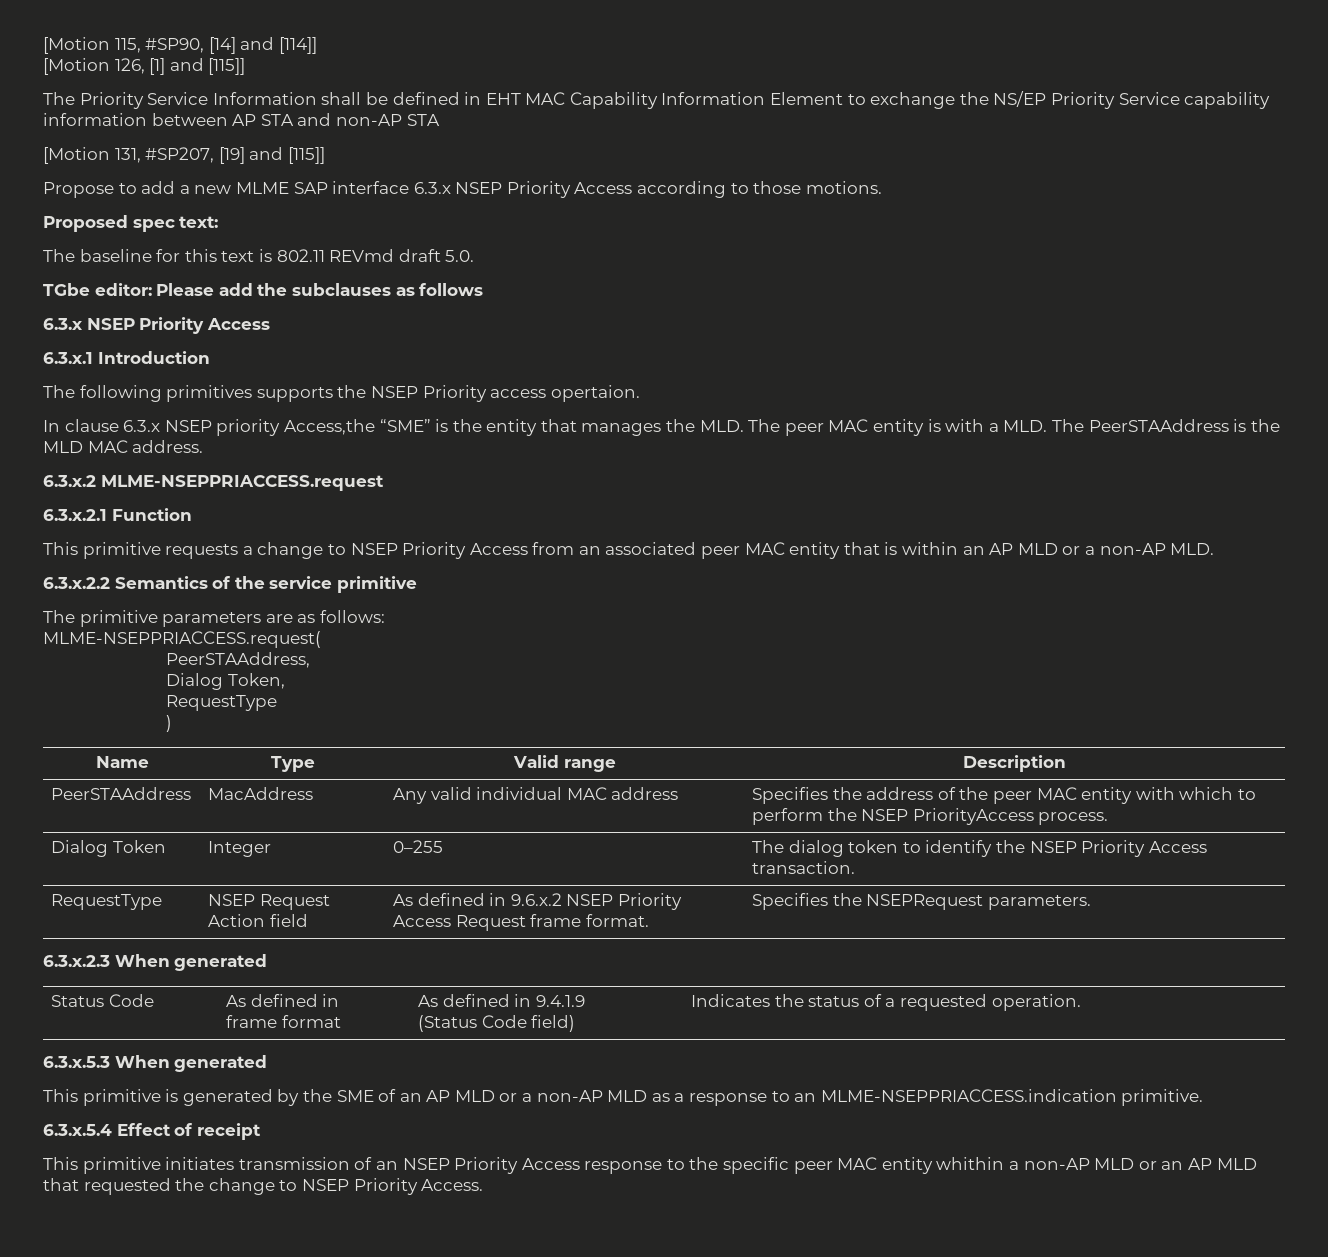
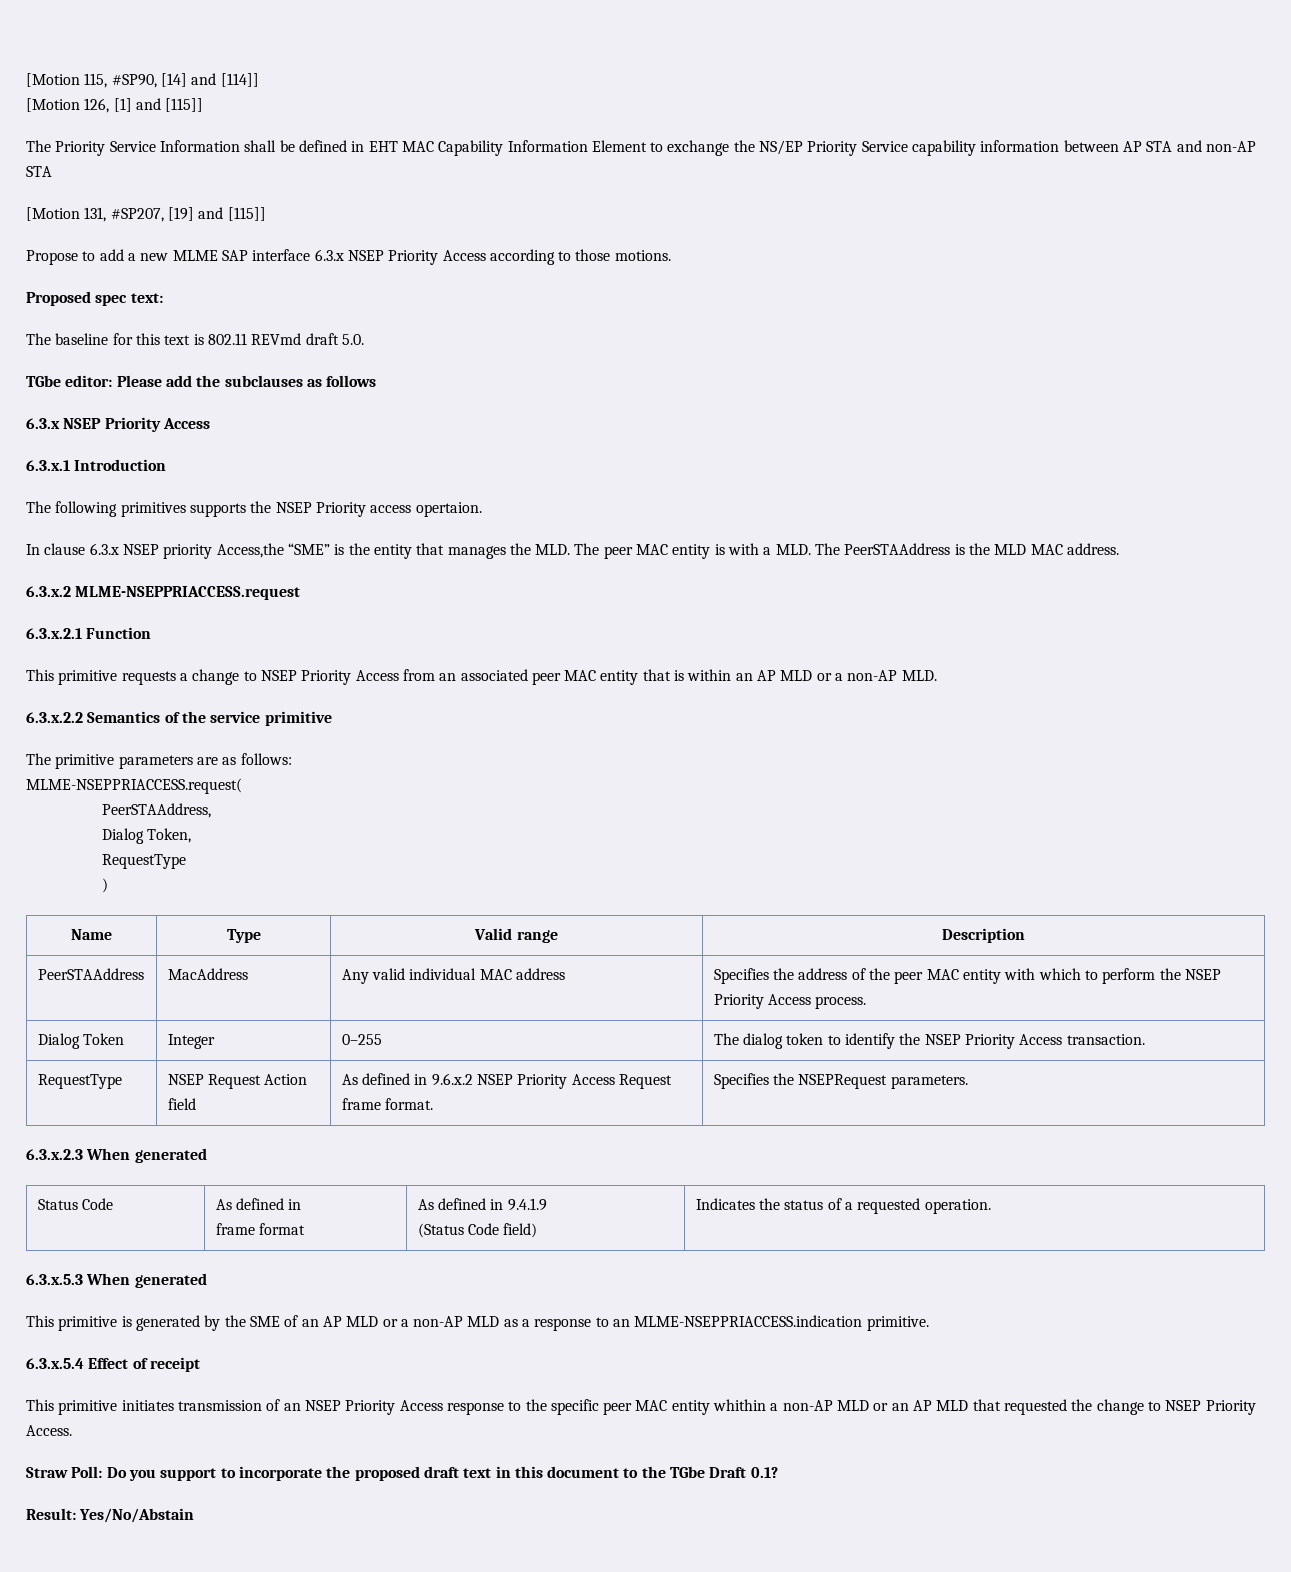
[912,808,1034,825] PriorityAccess -> [713,994,811,1009] Priority Access
(484, 1185) none -> [26,1466,778,1481] [26,1508,195,1523] // Straw Poll: Do you support to incorporate the proposed draft text in this document to the TGbe Draft 0.1? // Result: Yes/No/Abstain

